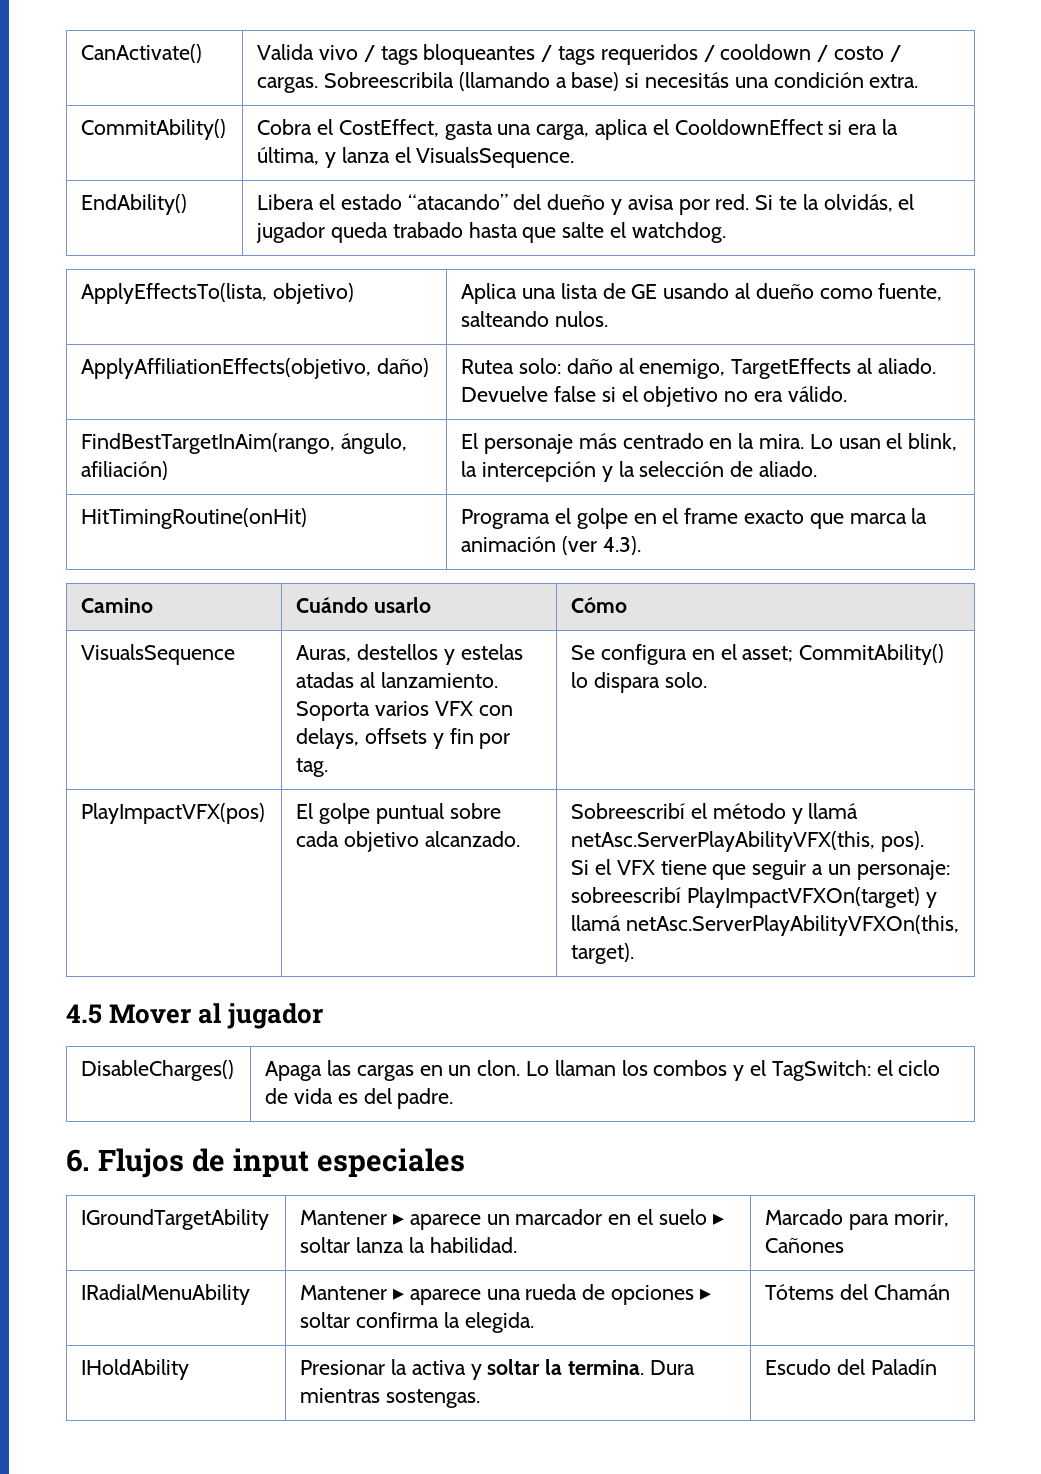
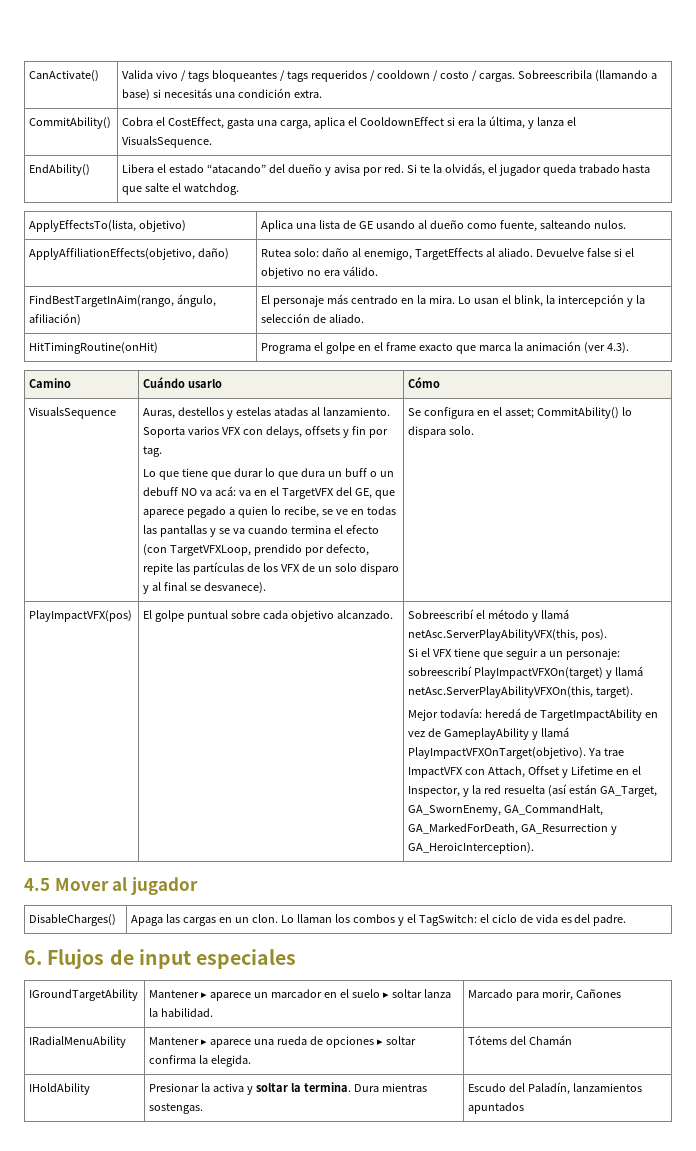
(329, 767) none -> [143,468,394,480] [143,486,395,499] [143,506,396,518] [143,525,379,537] [143,544,369,556] [143,562,399,575] [143,582,266,594] // Lo que tiene que durar lo que dura un buff o un debuff NO va acá: va en el TargetVFX del GE, que aparece pegado a quien lo recibe, se ve en todas las pantallas y se va cuando termina el efecto (con TargetVFXLoop, prendido por defecto, repite las partículas de los VFX de un solo disparo y al final se desvanece).
(635, 953) none -> [408,708,658,721] [408,727,569,740] [408,747,624,759] [408,766,641,778] [408,784,657,797] [408,804,603,816] [408,823,617,835] [408,842,535,854] // Mejor todavía: heredá de TargetImpactAbility en vez de GameplayAbility y llamá PlayImpactVFXOnTarget(objetivo). Ya trae ImpactVFX con Attach, Offset y Lifetime en el Inspector, y la red resuelta (así están GA_Target, GA_SwornEnemy, GA_CommandHalt, GA_MarkedForDeath, GA_Resurrection y GA_HeroicInterception).
[870,1359,937,1375] Paladín -> [527,1082,642,1095] [468,1102,525,1114] Paladín, lanzamientos apuntados

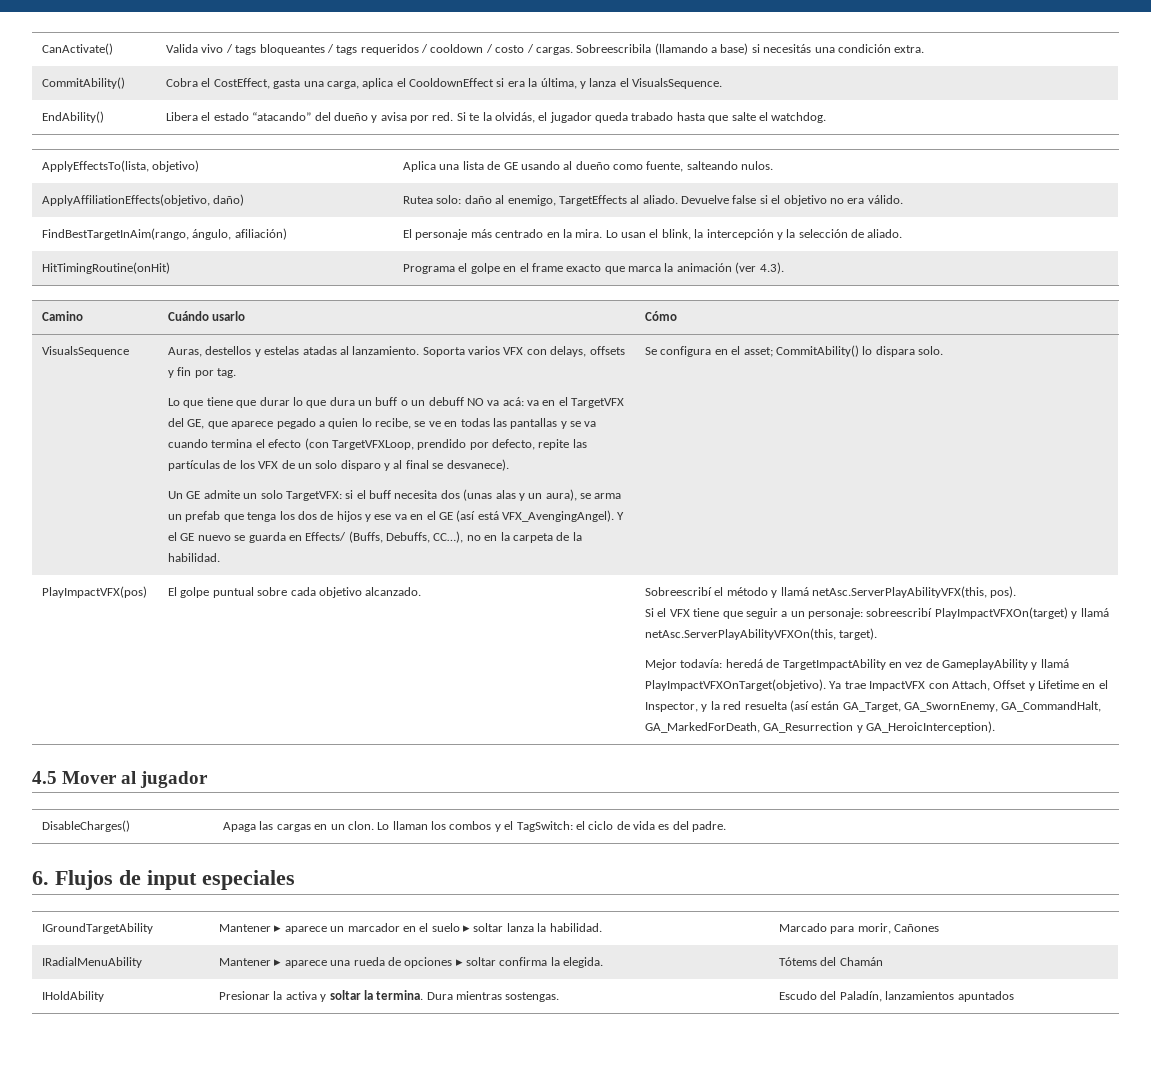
(266, 588) none -> [168,489,622,501] [168,510,625,522] [168,531,582,543] [168,553,221,562] // Un GE admite un solo TargetVFX: si el buff necesita dos (unas alas y un aura), se arma un prefab que tenga los dos de hijos y ese va en el GE (así está VFX_AvengingAngel). Y el GE nuevo se guarda en Effects/ (Buffs, Debuffs, CC…), no en la carpeta de la habilidad.

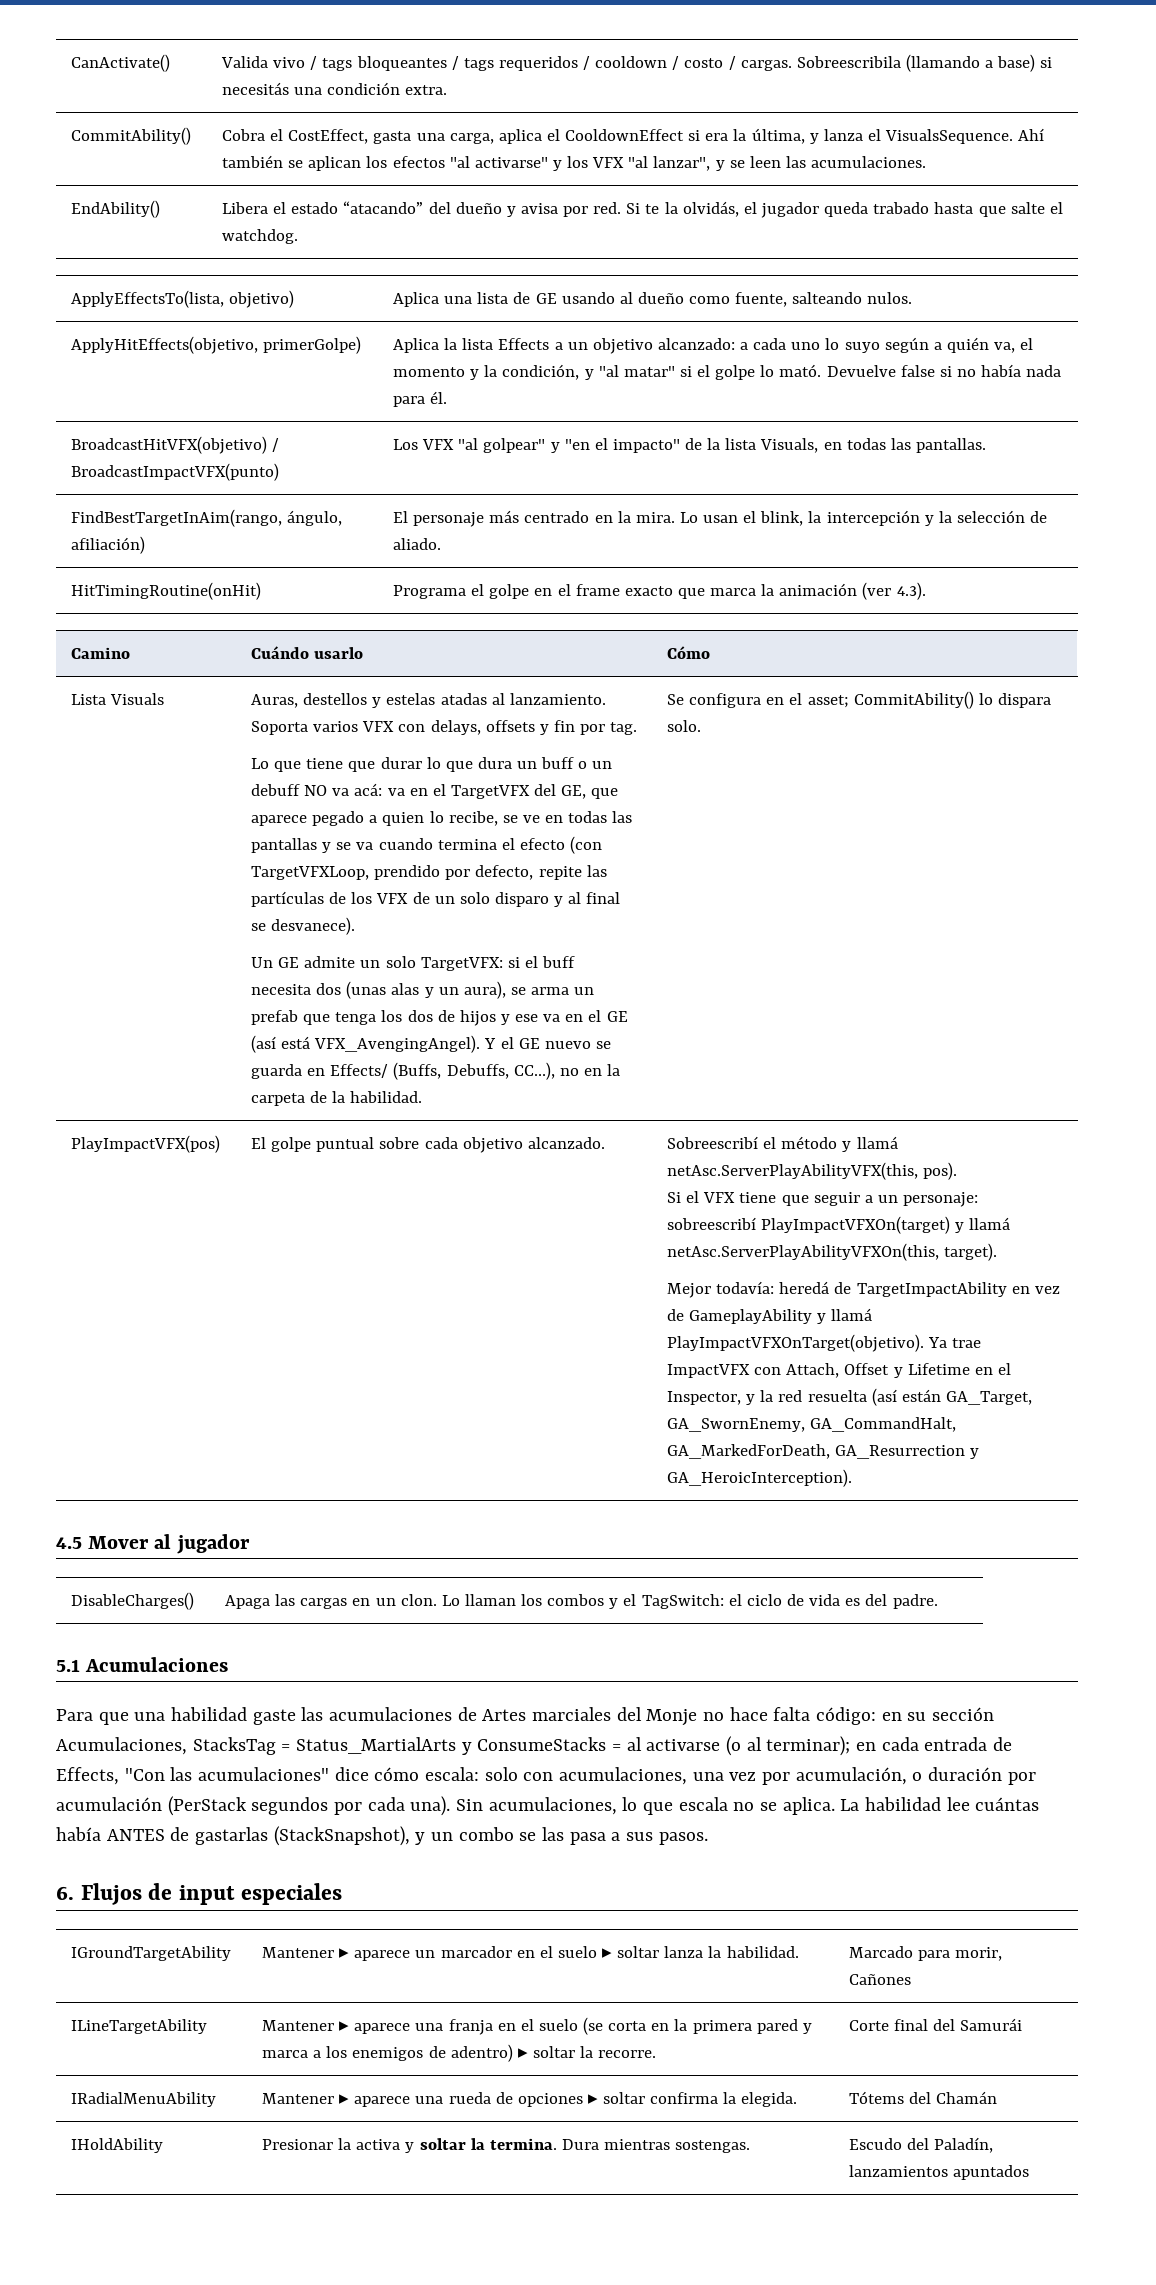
(723, 83) none -> [1018,128,1045,141] [222,155,927,171] Ahí también se aplican los efectos "al activarse" y los VFX "al lanzar", y se leen las acumulaciones.
[42,194,245,206] [403,195,903,206] ApplyAffiliationEffects(objetivo, daño) | Rutea solo: daño al enemigo, TargetEffects al aliado. Devuelve false si el objetivo no era válido. -> [71,336,362,354] [393,337,1034,354] [393,364,1062,380] [393,391,448,407] [71,436,280,454] [71,463,280,481] [393,438,986,453] ApplyHitEffects(objetivo, primerGolpe) | Aplica la lista Effects a un objetivo alcanzado: a cada uno lo suyo según a quién va, el momento y la condición, y "al matar" si el golpe lo mató. Devuelve false si no había nada para él. // BroadcastHitVFX(objetivo) / BroadcastImpactVFX(punto) | Los VFX "al golpear" y "en el impacto" de la lista Visuals, en todas las pantallas.
[42,346,130,357] VisualsSequence -> [71,693,165,705] Lista Visuals
(727, 826) none -> [56,1657,229,1672] [56,1707,995,1726] [56,1736,1013,1756] [56,1767,1036,1785] [56,1796,1040,1816] [56,1826,708,1846] // 5.1 Acumulaciones // Para que una habilidad gaste las acumulaciones de Artes marciales del Monje no hace falta código: en su sección Acumulaciones, StacksTag = Status_MartialArts y ConsumeStacks = al activarse (o al terminar); en cada entrada de Effects, "Con las acumulaciones" dice cómo escala: solo con acumulaciones, una vez por acumulación, o duración por acumulación (PerStack segundos por cada una). Sin acumulaciones, lo que escala no se aplica. La habilidad lee cuántas había ANTES de gastarlas (StackSnapshot), y un combo se las pasa a sus pasos.
(940, 928) none -> [71,2019,208,2034] [262,2017,812,2035] [262,2044,657,2062] [849,2018,1023,2031] // ILineTargetAbility | Mantener ▸ aparece una franja en el suelo (se corta en la primera pared y marca a los enemigos de adentro) ▸ soltar la recorre. | Corte final del Samurái

